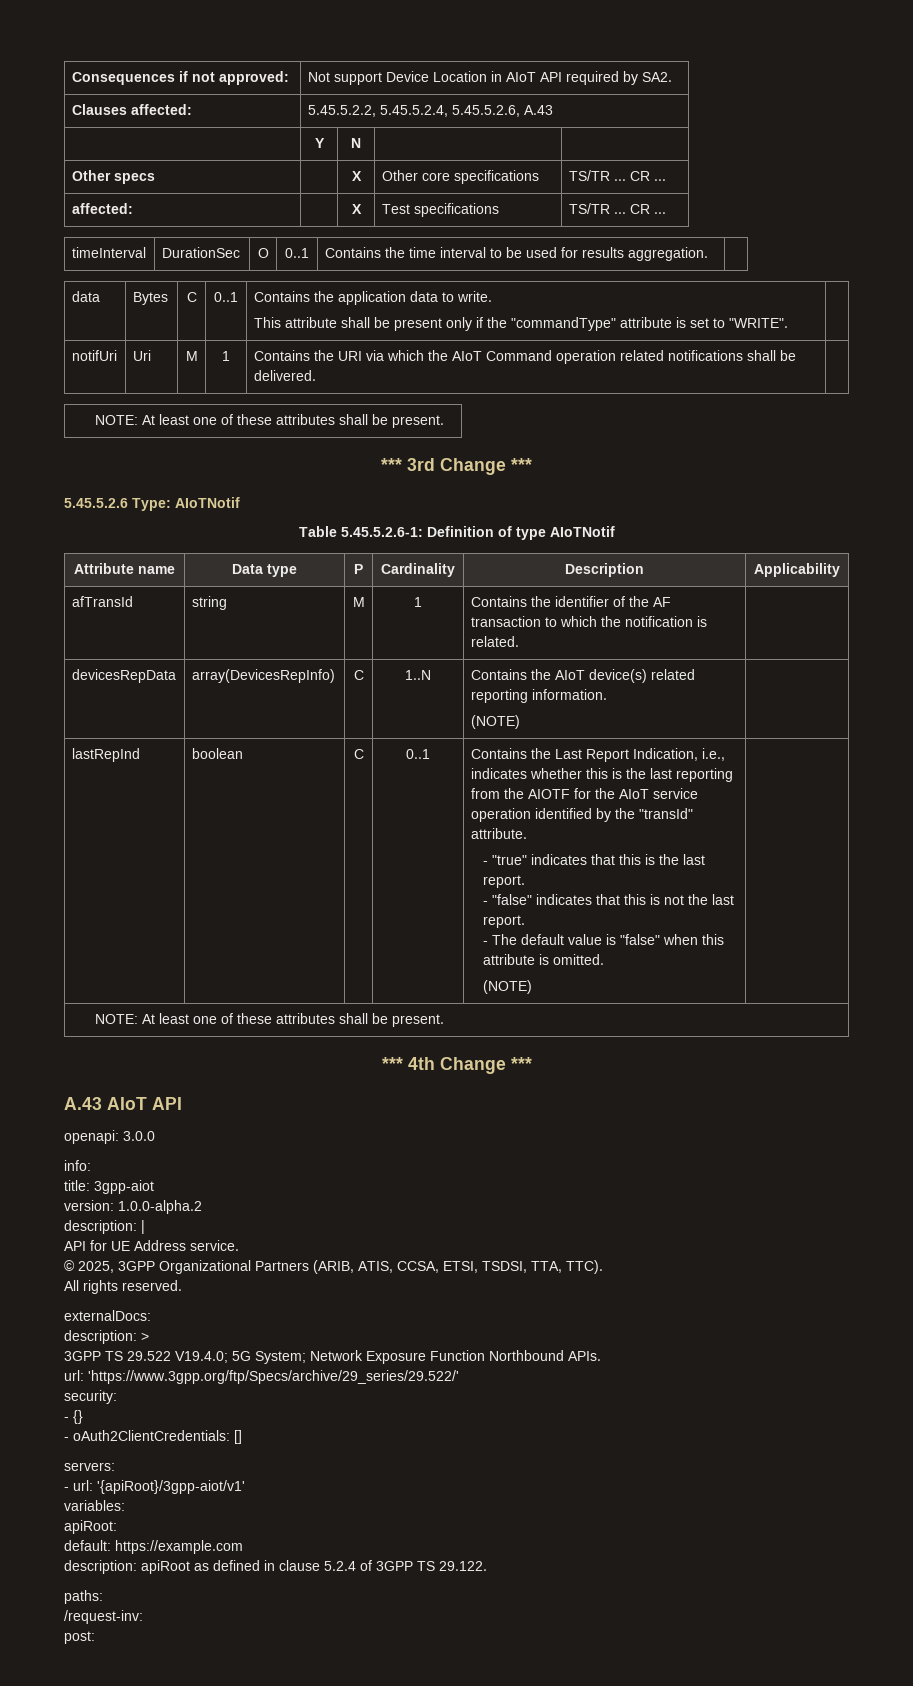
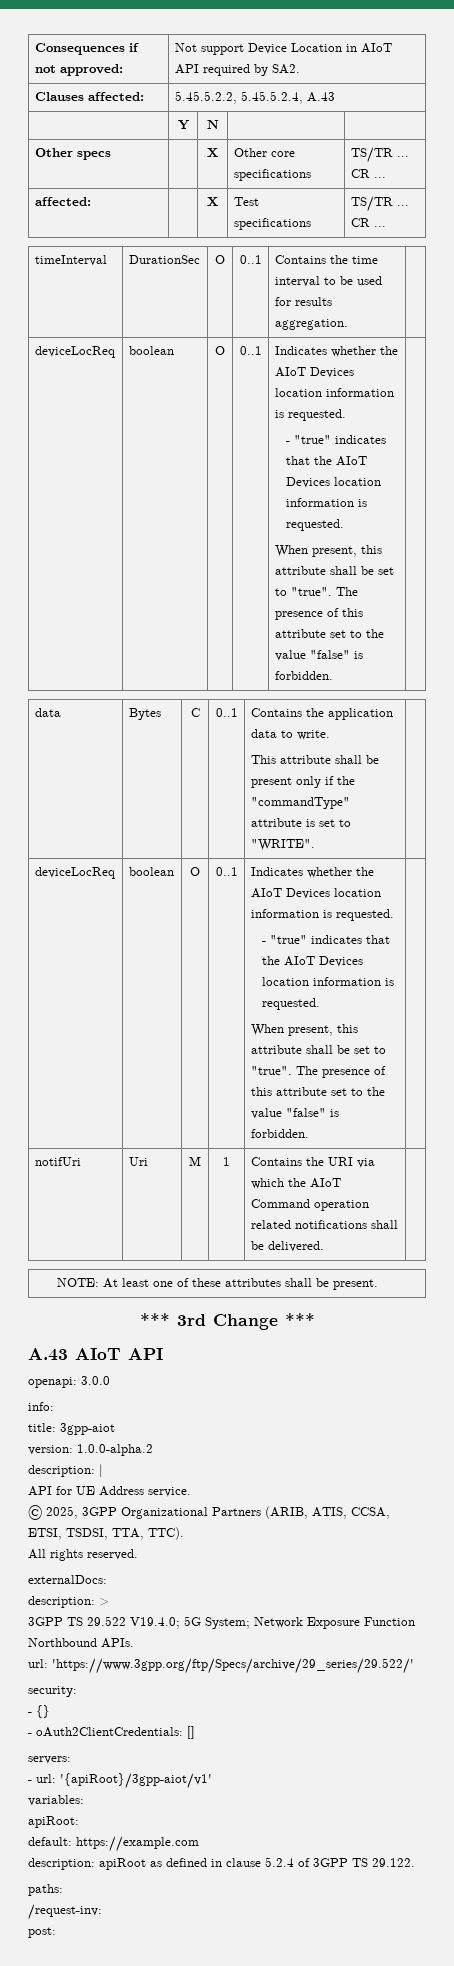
[451,105,520,117] 5.45.5.2.6, -> (303, 97) none
(708, 254) none -> [34,346,115,358] [128,346,174,355] [215,346,225,355] [239,346,262,355] [274,346,398,357] [274,367,354,378] [274,388,394,397] [274,409,346,421] [285,435,386,444] [285,456,367,466] [285,477,381,488] [285,498,367,507] [285,519,344,531] [274,545,382,557] [274,566,394,575] [274,587,358,596] [274,608,363,620] [274,629,384,638] [274,650,363,661] [274,671,333,680] // deviceLocReq | boolean | O | 0..1 | Indicates whether the AIoT Devices location information is requested. // - "true" indicates that the AIoT Devices location information is requested. // When present, this attribute shall be set to "true". The presence of this attribute set to the value "false" is forbidden. |
(788, 323) none -> [34,867,115,879] [128,867,174,876] [190,867,200,876] [215,867,238,876] [250,867,374,878] [250,888,381,899] [250,909,394,921] [261,935,390,944] [261,956,363,967] [261,977,394,986] [261,998,320,1010] [250,1024,358,1036] [250,1045,386,1054] [250,1066,386,1078] [250,1087,385,1096] [250,1108,339,1119] [250,1129,309,1138] // deviceLocReq | boolean | O | 0..1 | Indicates whether the AIoT Devices location information is requested. // - "true" indicates that the AIoT Devices location information is requested. // When present, this attribute shall be set to "true". The presence of this attribute set to the value "false" is forbidden. |
[64,497,240,511] [298,526,615,540] [74,563,175,574] [232,564,297,577] [354,564,363,574] [381,563,455,577] [565,563,644,577] [754,563,840,577] [71,596,133,607] [191,596,227,610] [352,597,365,607] [414,597,422,607] [470,596,671,607] [470,616,707,627] [470,636,519,647] [71,669,176,683] [191,669,335,683] [353,670,364,680] [405,670,431,680] [470,669,695,683] [470,689,607,703] [470,715,520,729] [71,748,140,762] [191,748,243,759] [353,749,364,759] [406,749,430,759] [470,748,725,762] [470,768,733,782] [470,788,698,799] [470,808,693,822] [470,828,527,839] [482,854,705,865] [482,875,525,888] [482,894,734,905] [482,915,525,928] [482,934,724,945] [482,954,604,965] [482,980,532,994] [95,1013,445,1027] [381,1057,532,1074] // 5.45.5.2.6 Type: AIoTNotif // Table 5.45.5.2.6-1: Definition of type AIoTNotif // Attribute name | Data type | P | Cardinality | Description | Applicability // afTransId | string | M | 1 | Contains the identifier of the AF transaction to which the notification is related. | // devicesRepData | array(DevicesRepInfo) | C | 1..N | Contains the AIoT device(s) related reporting information. // (NOTE) | // lastRepInd | boolean | C | 0..1 | Contains the Last Report Indication, i.e., indicates whether this is the last reporting from the AIOTF for the AIoT service operation identified by the "transId" attribute. // - "true" indicates that this is the last report. // - "false" indicates that this is not the last report. // - The default value is "false" when this attribute is omitted. // (NOTE) | // NOTE: At least one of these attributes shall be present. // *** 4th Change *** -> (315, 1319) none

